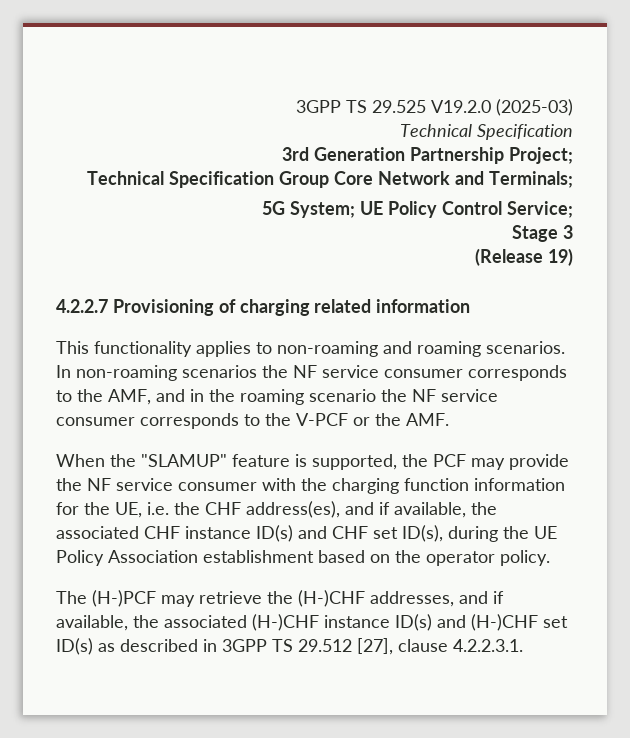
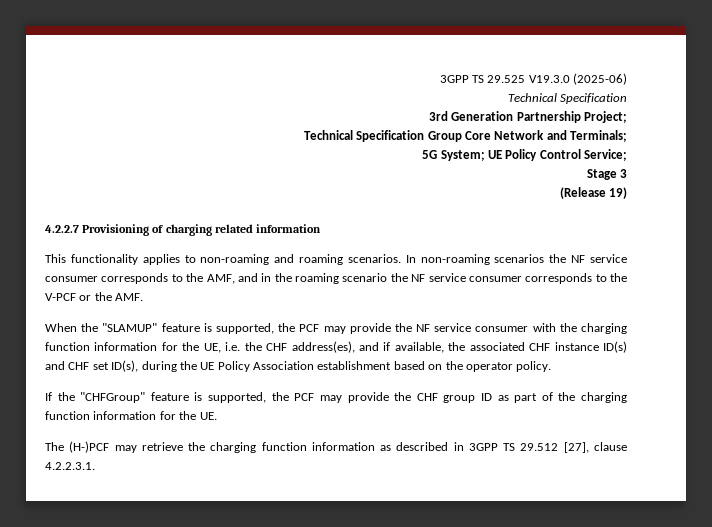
[431,99,573,116] V19.2.0 (2025-03) -> [528,73,627,85] V19.3.0 (2025-06)
(550, 558) none -> [45,392,627,403] [45,411,217,420] // If the "CHFGroup" feature is supported, the PCF may provide the CHF group ID as part of the charging function information for the UE.
[298,590,504,607] [56,614,568,631] [56,638,93,655] (H-)CHF addresses, and if available, the associated (H-)CHF instance ID(s) and (H-)CHF set ID(s) -> [210,442,375,453] charging function information

